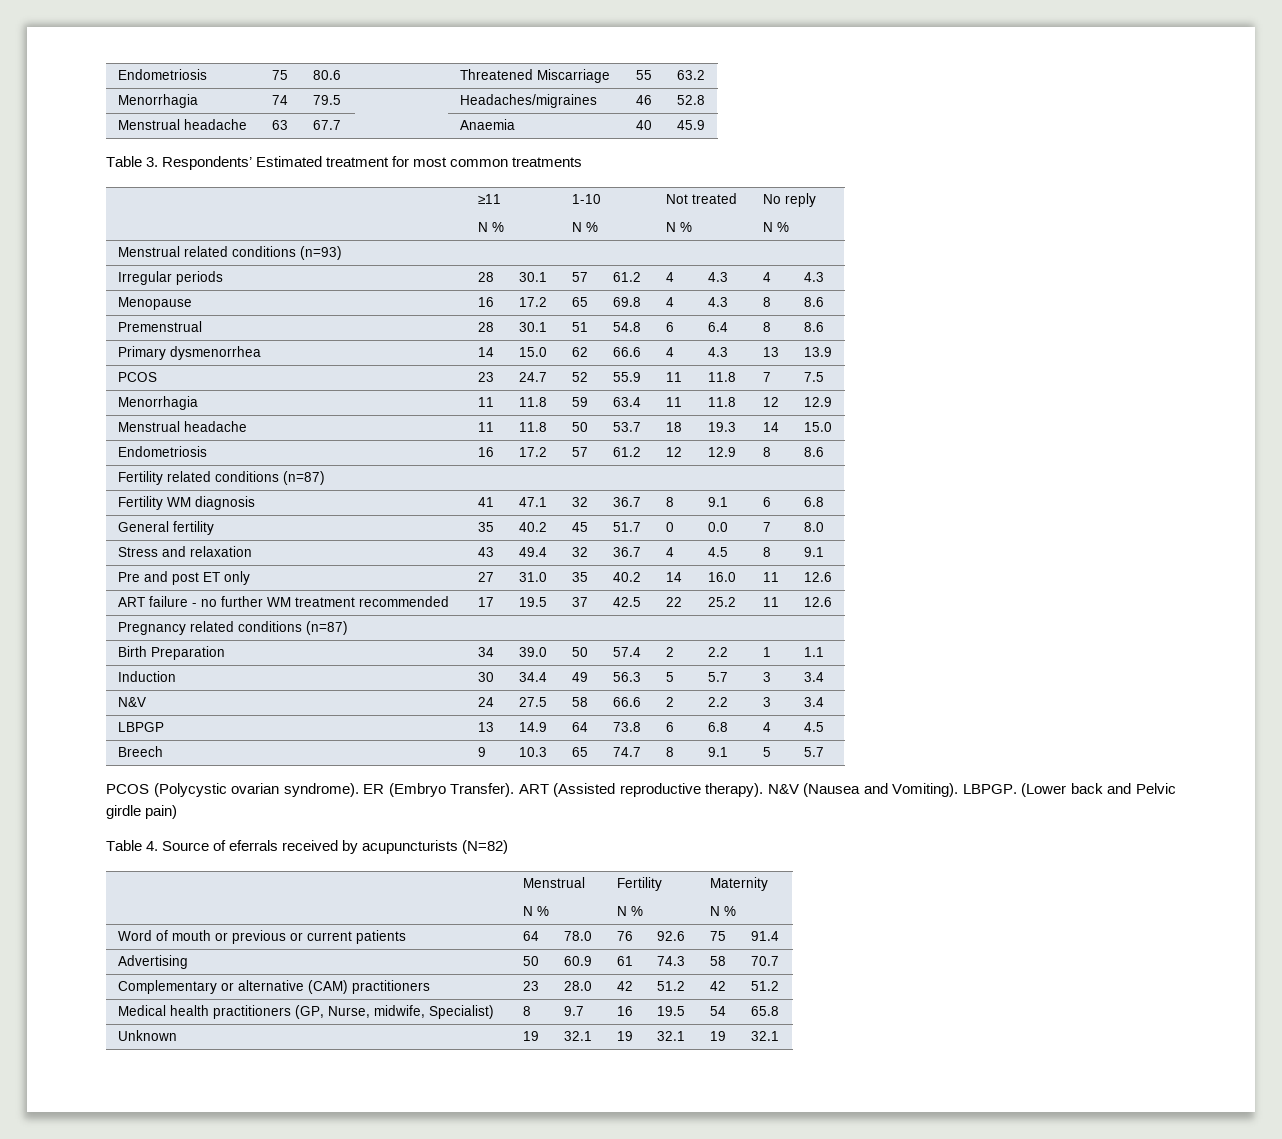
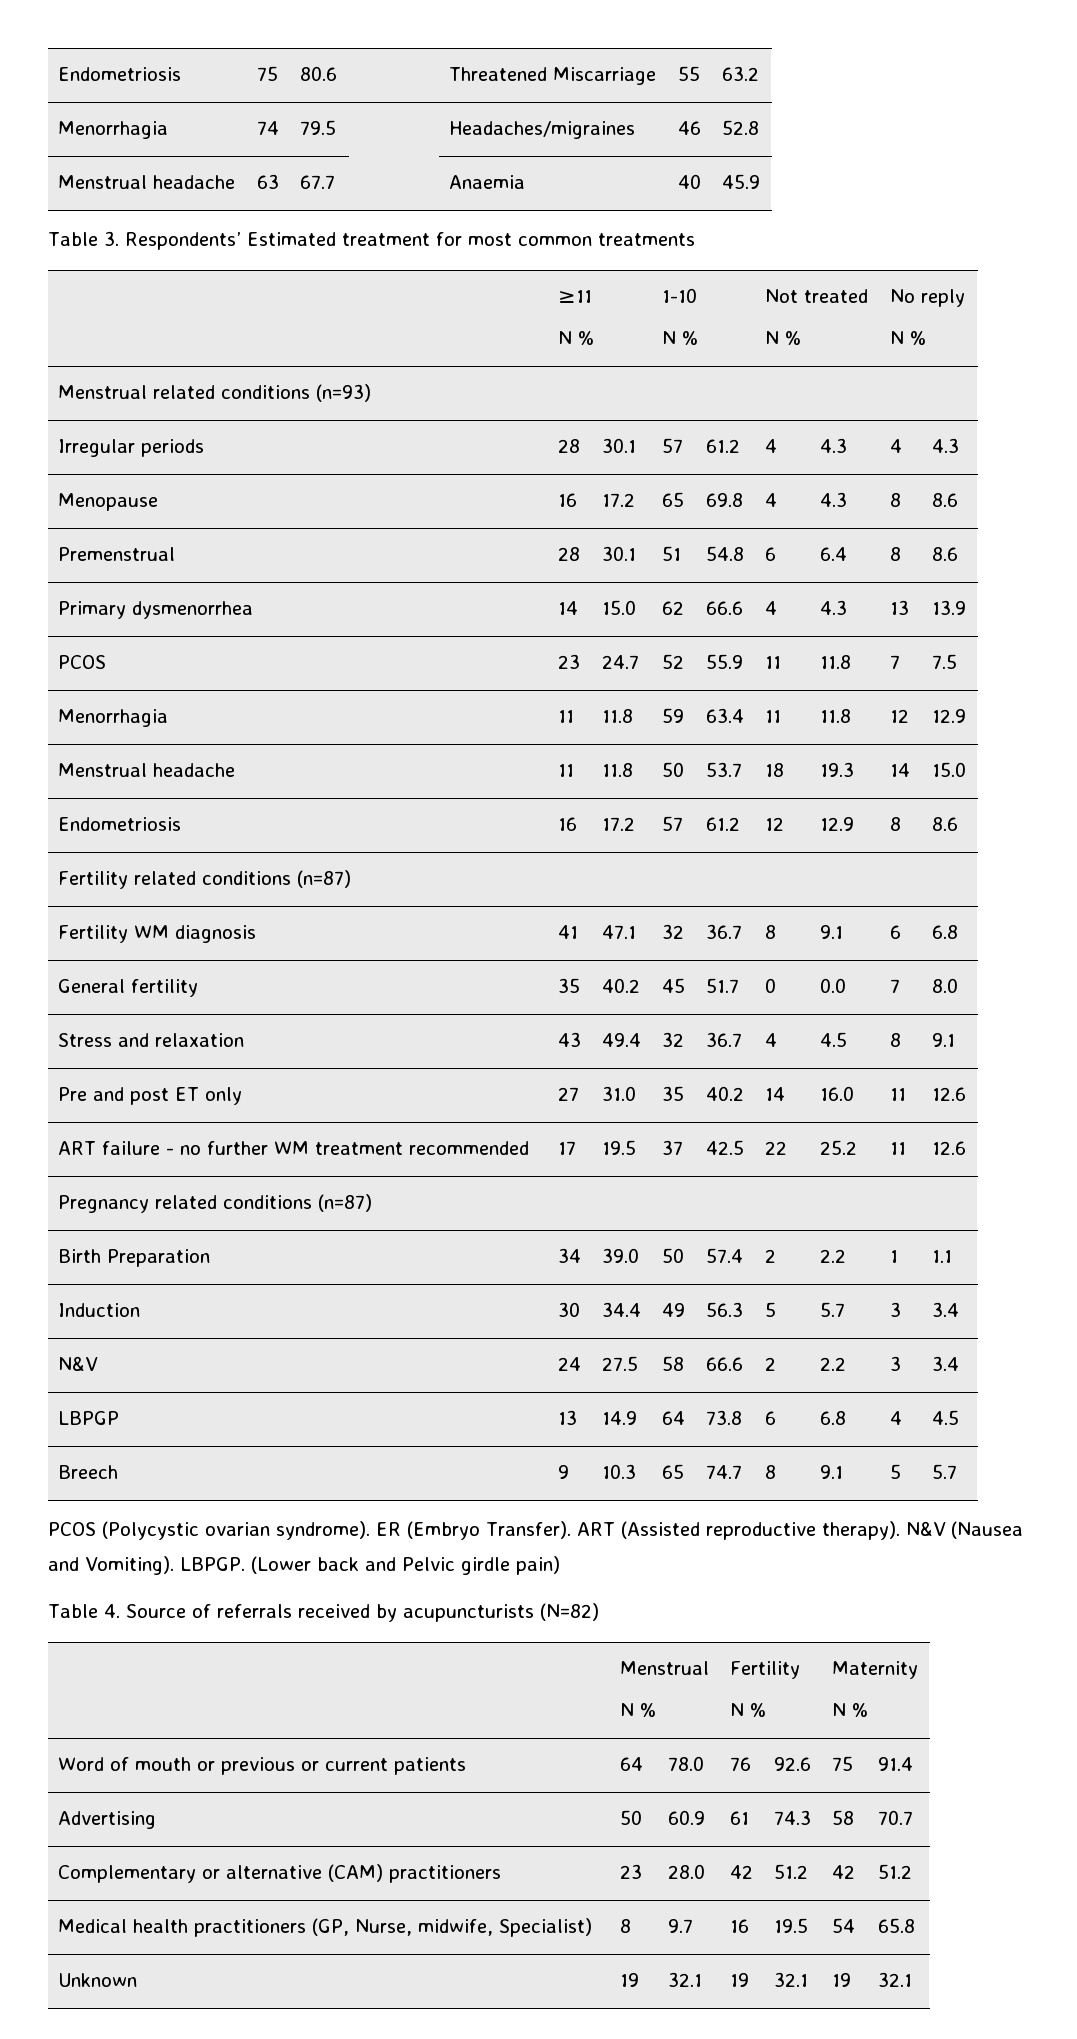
[229,840,279,851] eferrals -> [216,1604,292,1618] referrals

